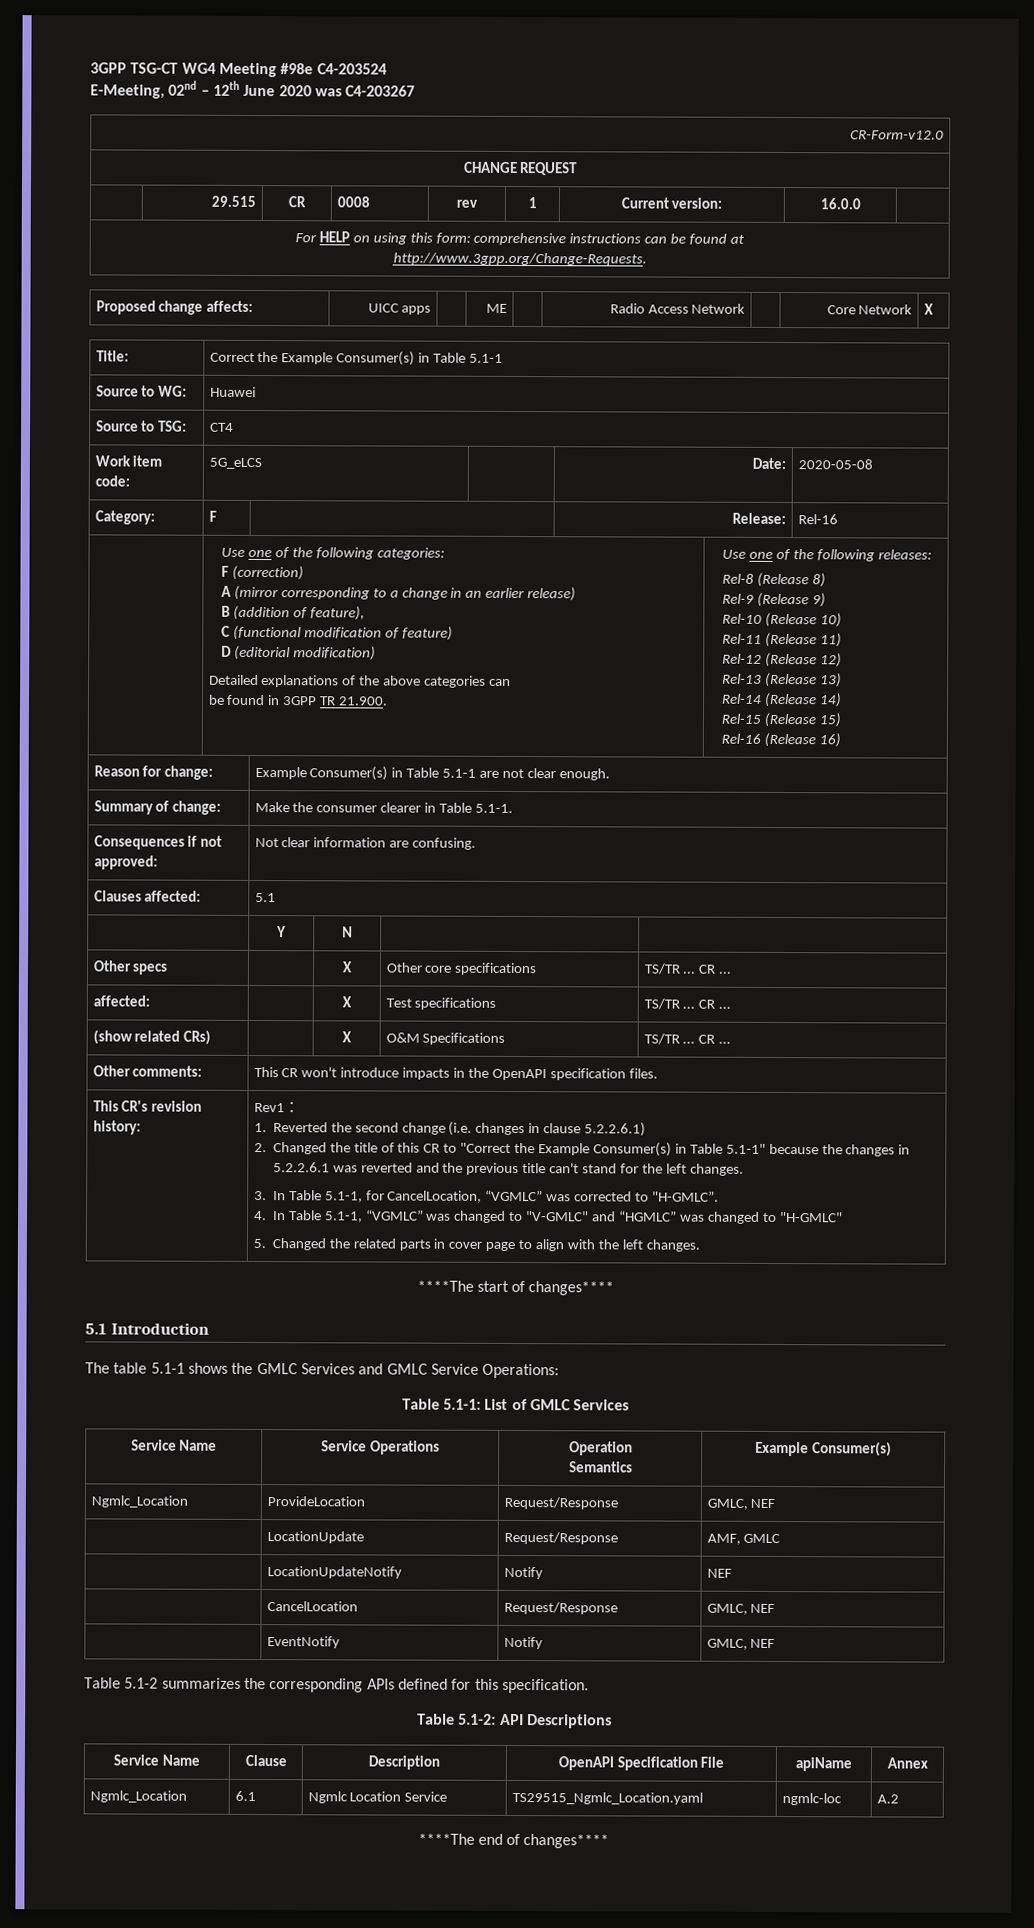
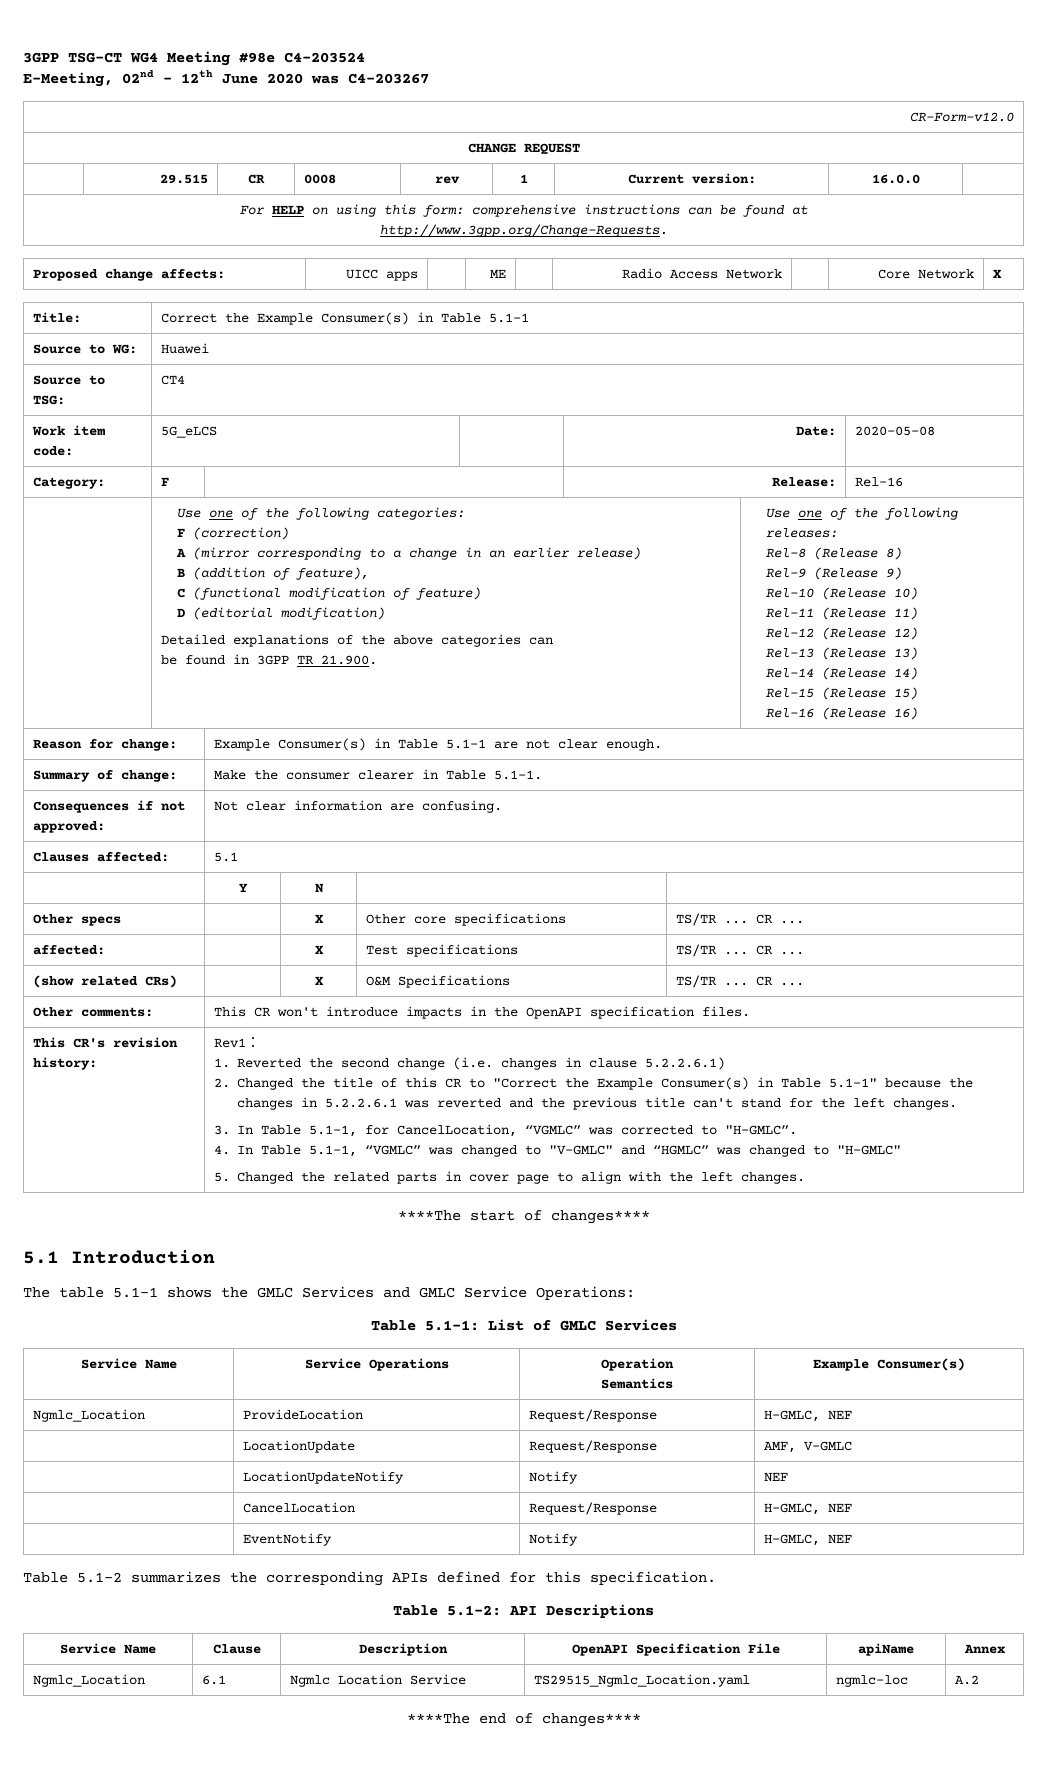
[706,1498,748,1510] GMLC, -> [763,1410,820,1422] H-GMLC,
[743,1533,781,1544] GMLC -> [803,1441,852,1451] V-GMLC
[706,1603,748,1615] GMLC, -> [763,1503,820,1515] H-GMLC,
[706,1638,748,1650] GMLC, -> [763,1534,820,1546] H-GMLC,

